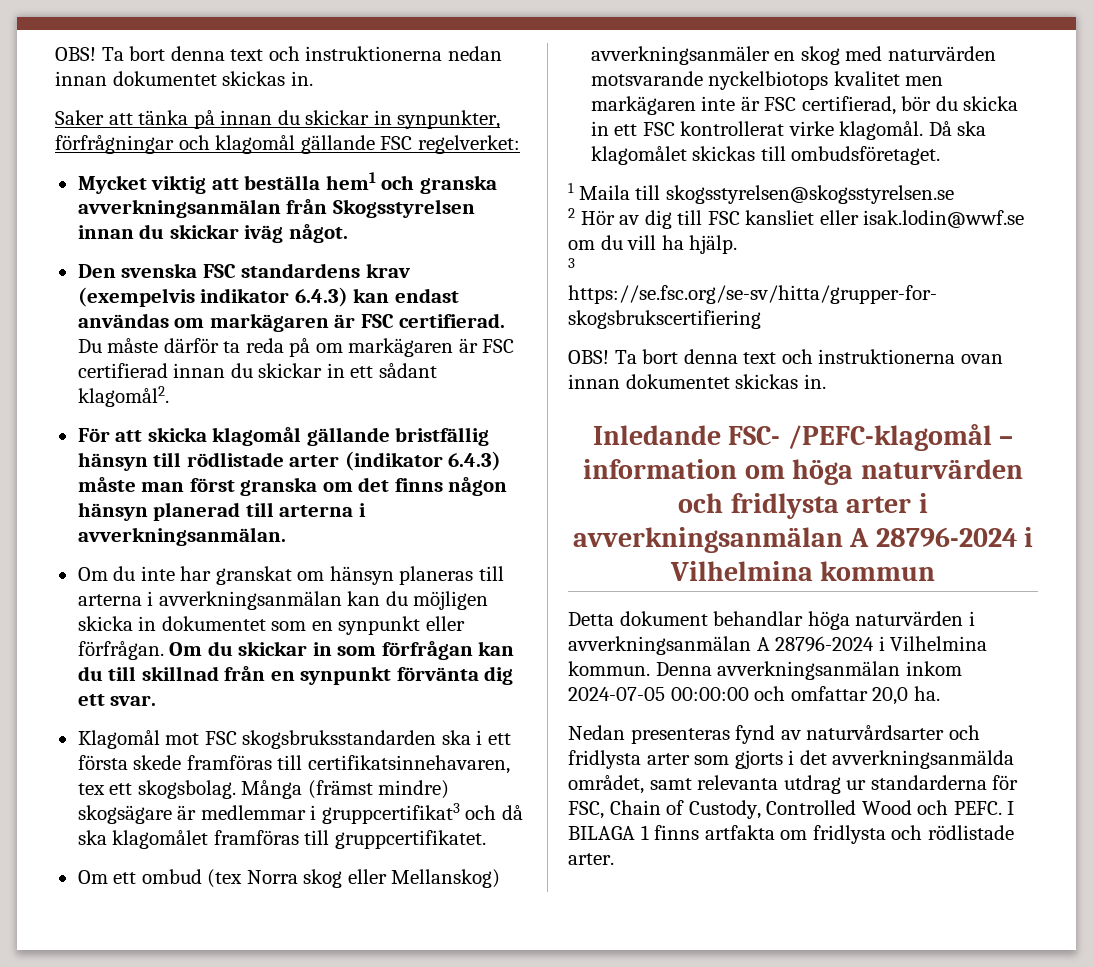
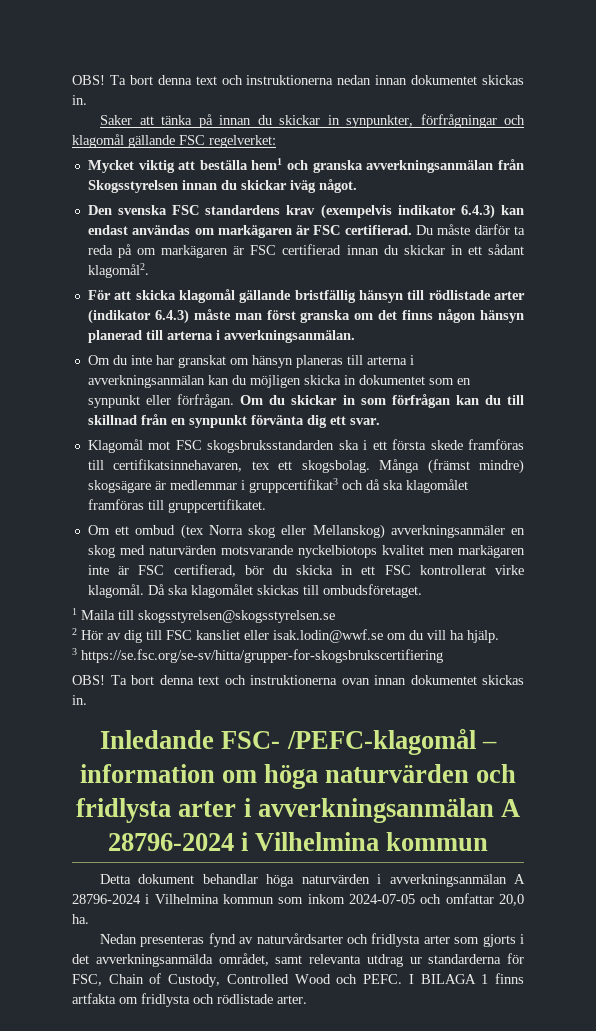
[568,661,901,680] kommun. Denna avverkningsanmälan -> [223,894,304,904] kommun som
[670,687,749,701] 00:00:00 -> (415, 899) none

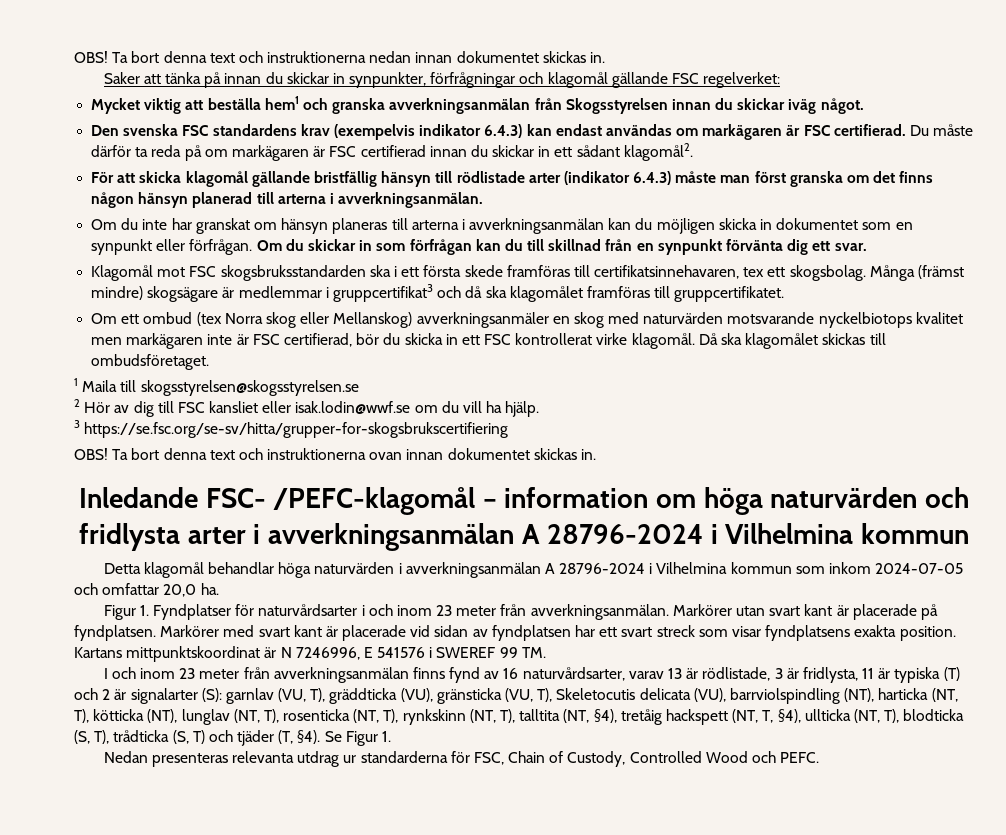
[138,874,195,884] dokument -> [143,562,204,578] klagomål
[100,933,525,947] [72,953,303,967] Nedan presenteras fynd av naturvårdsarter och fridlysta arter som gjorts i det avverkningsanmälda området, samt -> [103,604,938,620] [74,625,956,641] [74,646,546,662] [103,667,960,683] [74,688,958,704] [74,709,965,725] [74,730,392,746] [103,751,228,767] Figur 1. Fyndplatser för naturvårdsarter i och inom 23 meter från avverkningsanmälan. Markörer utan svart kant är placerade på fyndplatsen. Markörer med svart kant är placerade vid sidan av fyndplatsen har ett svart streck som visar fyndplatsens exakta position. Kartans mittpunktskoordinat är N 7246996, E 541576 i SWEREF 99 TM. // I och inom 23 meter från avverkningsanmälan finns fynd av 16 naturvårdsarter, varav 13 är rödlistade, 3 är fridlysta, 11 är typiska (T) och 2 är signalarter (S): garnlav (VU, T), gräddticka (VU), gränsticka (VU, T), Skeletocutis delicata (VU), barrviolspindling (NT), harticka (NT, T), kötticka (NT), lunglav (NT, T), rosenticka (NT, T), rynkskinn (NT, T), talltita (NT, §4), tretåig hackspett (NT, T, §4), ullticka (NT, T), blodticka (S, T), trådticka (S, T) och tjäder (T, §4). Se Figur 1. // Nedan presenteras
[408,973,525,984] [72,993,307,1007] I BILAGA 1 finns artfakta om fridlysta och rödlistade arter. -> (820, 757) none

